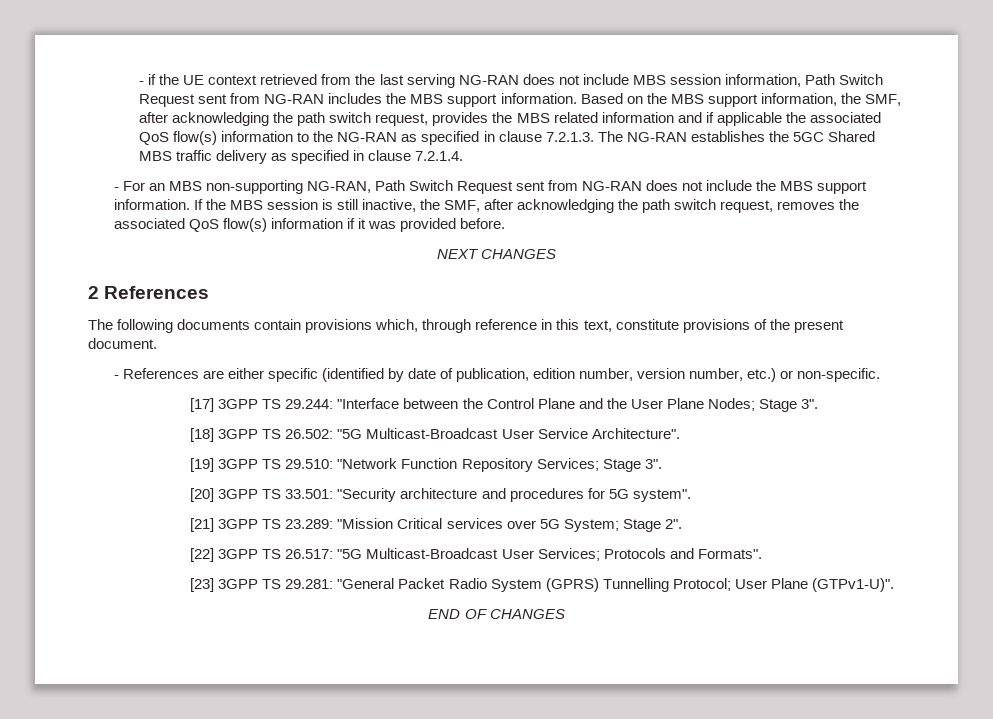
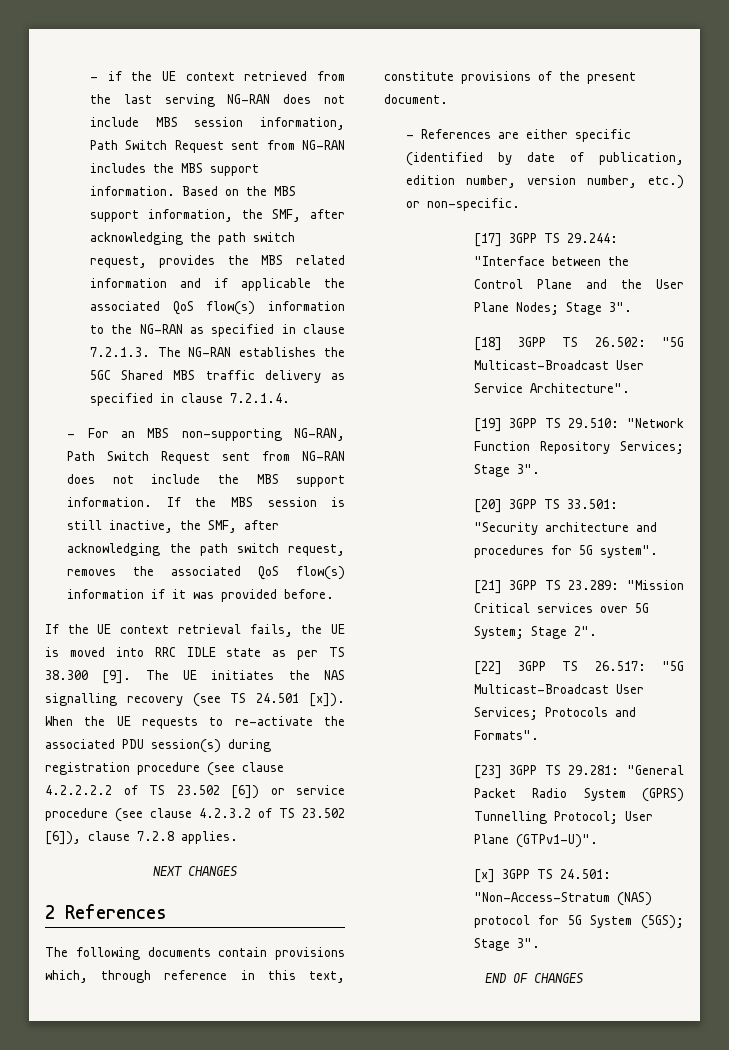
(505, 223) none -> [45,624,345,637] [45,647,345,660] [45,670,345,684] [45,693,346,707] [45,716,345,729] [45,739,271,753] [45,762,284,776] [45,785,345,799] [45,808,345,822] [45,831,238,845] // If the UE context retrieval fails, the UE is moved into RRC IDLE state as per TS 38.300 [9]. The UE initiates the NAS signalling recovery (see TS 24.501 [x]). When the UE requests to re-activate the associated PDU session(s) during registration procedure (see clause 4.2.2.2.2 of TS 23.502 [6]) or service procedure (see clause 4.2.3.2 of TS 23.502 [6]), clause 7.2.8 applies.
(894, 585) none -> [473,869,611,883] [473,892,652,906] [473,915,684,929] [473,938,540,951] // [x] 3GPP TS 24.501: "Non-Access-Stratum (NAS) protocol for 5G System (5GS); Stage 3".

